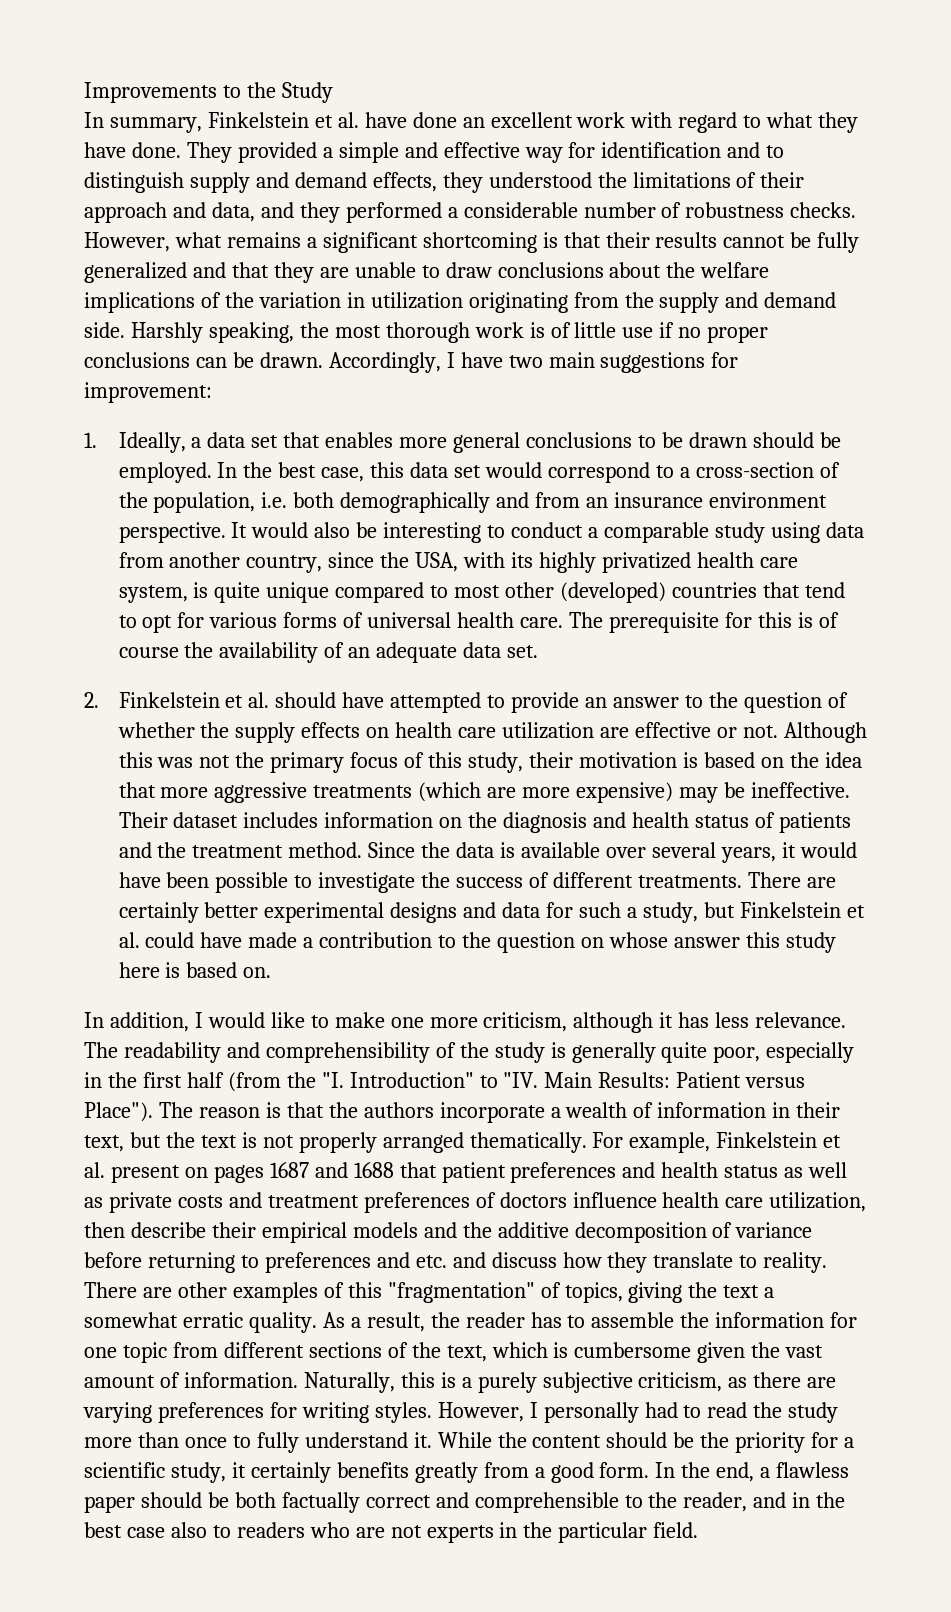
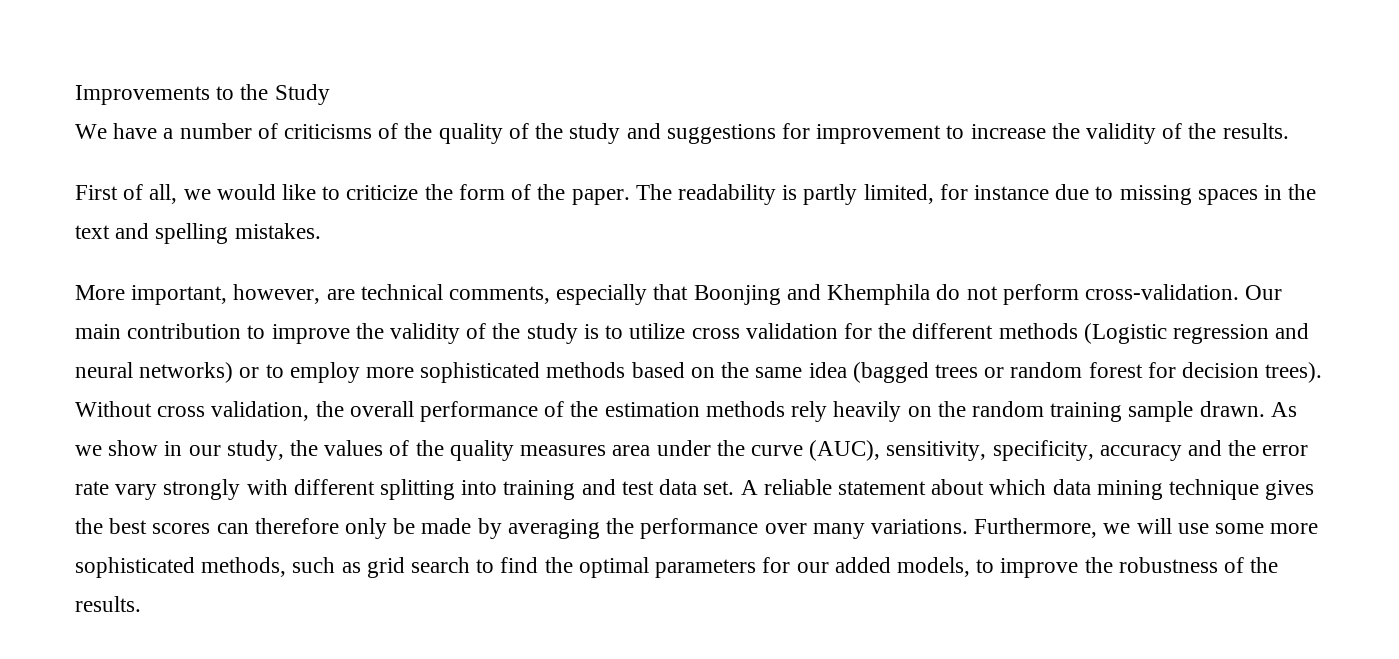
[84,112,859,133] [84,142,785,163] [84,172,805,193] [84,202,857,223] [84,232,860,253] [84,262,770,283] [84,292,837,313] [84,322,769,343] [84,352,739,373] [84,382,212,403] [84,432,841,453] [118,462,840,483] [118,492,828,513] [118,522,864,543] [118,552,798,573] [118,582,845,603] [118,612,839,633] [118,642,539,663] [84,692,848,713] [117,722,867,743] [118,752,862,773] [118,782,850,803] [118,812,851,833] [118,842,857,863] [118,872,836,893] [118,902,865,923] [118,932,836,953] [118,962,272,978] [84,1012,847,1033] [84,1042,855,1063] [84,1072,806,1092] [84,1102,841,1123] [84,1132,842,1153] [84,1162,848,1183] [84,1192,867,1213] [84,1222,813,1243] [84,1252,828,1273] [84,1282,775,1303] [84,1312,858,1333] [84,1342,824,1363] [84,1372,837,1393] [83,1402,839,1423] [84,1432,855,1453] [84,1462,850,1483] [84,1492,846,1513] [84,1522,699,1543] In summary, Finkelstein et al. have done an excellent work with regard to what they have done. They provided a simple and effective way for identification and to distinguish supply and demand effects, they understood the limitations of their approach and data, and they performed a considerable number of robustness checks. However, what remains a significant shortcoming is that their results cannot be fully generalized and that they are unable to draw conclusions about the welfare implications of the variation in utilization originating from the supply and demand side. Harshly speaking, the most thorough work is of little use if no proper conclusions can be drawn. Accordingly, I have two main suggestions for improvement: // 1. Ideally, a data set that enables more general conclusions to be drawn should be employed. In the best case, this data set would correspond to a cross-section of the population, i.e. both demographically and from an insurance environment perspective. It would also be interesting to conduct a comparable study using data from another country, since the USA, with its highly privatized health care system, is quite unique compared to most other (developed) countries that tend to opt for various forms of universal health care. The prerequisite for this is of course the availability of an adequate data set. // 2. Finkelstein et al. should have attempted to provide an answer to the question of whether the supply effects on health care utilization are effective or not. Although this was not the primary focus of this study, their motivation is based on the idea that more aggressive treatments (which are more expensive) may be ineffective. Their dataset includes information on the diagnosis and health status of patients and the treatment method. Since the data is available over several years, it would have been possible to investigate the success of different treatments. There are certainly better experimental designs and data for such a study, but Finkelstein et al. could have made a contribution to the question on whose answer this study here is based on. // In addition, I would like to make one more criticism, although it has less relevance. The readability and comprehensibility of the study is generally quite poor, especially in the first half (from the "I. Introduction" to "IV. Main Results: Patient versus Place"). The reason is that the authors incorporate a wealth of information in their text, but the text is not properly arranged thematically. For example, Finkelstein et al. present on pages 1687 and 1688 that patient preferences and health status as well as private costs and treatment preferences of doctors influence health care utilization, then describe their empirical models and the additive decomposition of variance before returning to preferences and etc. and discuss how they translate to reality. There are other examples of this "fragmentation" of topics, giving the text a somewhat erratic quality. As a result, the reader has to assemble the information for one topic from different sections of the text, which is cumbersome given the vast amount of information. Naturally, this is a purely subjective criticism, as there are varying preferences for writing styles. However, I personally had to read the study more than once to fully understand it. While the content should be the priority for a scientific study, it certainly benefits greatly from a good form. In the end, a flawless paper should be both factually correct and comprehensible to the reader, and in the best case also to readers who are not experts in the particular field. -> [75,123,1289,144] [75,184,1317,205] [75,223,321,244] [75,284,1283,305] [75,323,1310,344] [75,362,1323,383] [75,401,1297,422] [75,440,1309,461] [75,479,1315,500] [75,518,1319,539] [75,557,1279,578] [75,596,141,612] We have a number of criticisms of the quality of the study and suggestions for improvement to increase the validity of the results. // First of all, we would like to criticize the form of the paper. The readability is partly limited, for instance due to missing spaces in the text and spelling mistakes. // More important, however, are technical comments, especially that Boonjing and Khemphila do not perform cross-validation. Our main contribution to improve the validity of the study is to utilize cross validation for the different methods (Logistic regression and neural networks) or to employ more sophisticated methods based on the same idea (bagged trees or random forest for decision trees). Without cross validation, the overall performance of the estimation methods rely heavily on the random training sample drawn. As we show in our study, the values of the quality measures area under the curve (AUC), sensitivity, specificity, accuracy and the error rate vary strongly with different splitting into training and test data set. A reliable statement about which data mining technique gives the best scores can therefore only be made by averaging the performance over many variations. Furthermore, we will use some more sophisticated methods, such as grid search to find the optimal parameters for our added models, to improve the robustness of the results.

